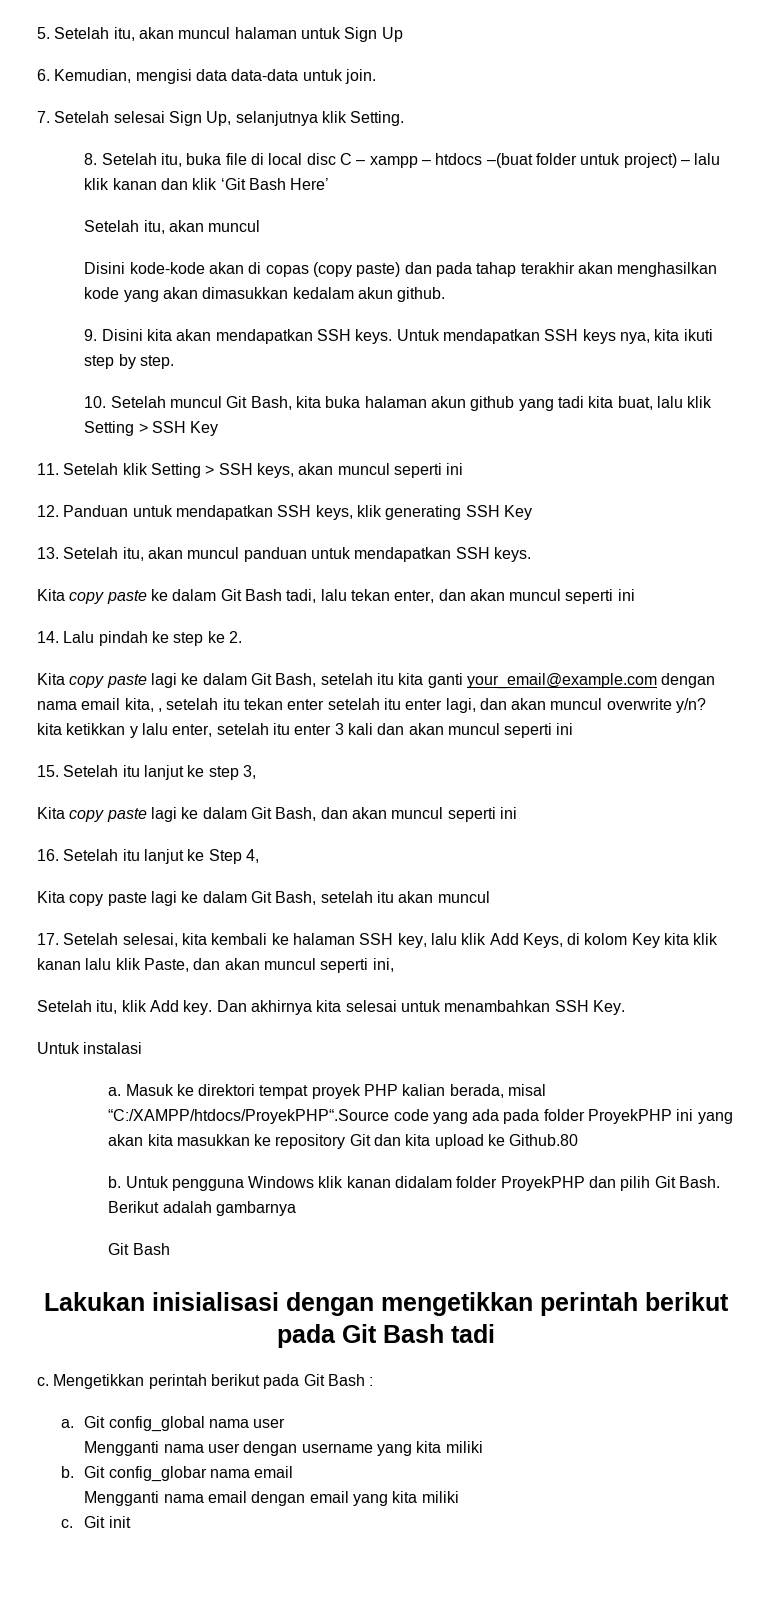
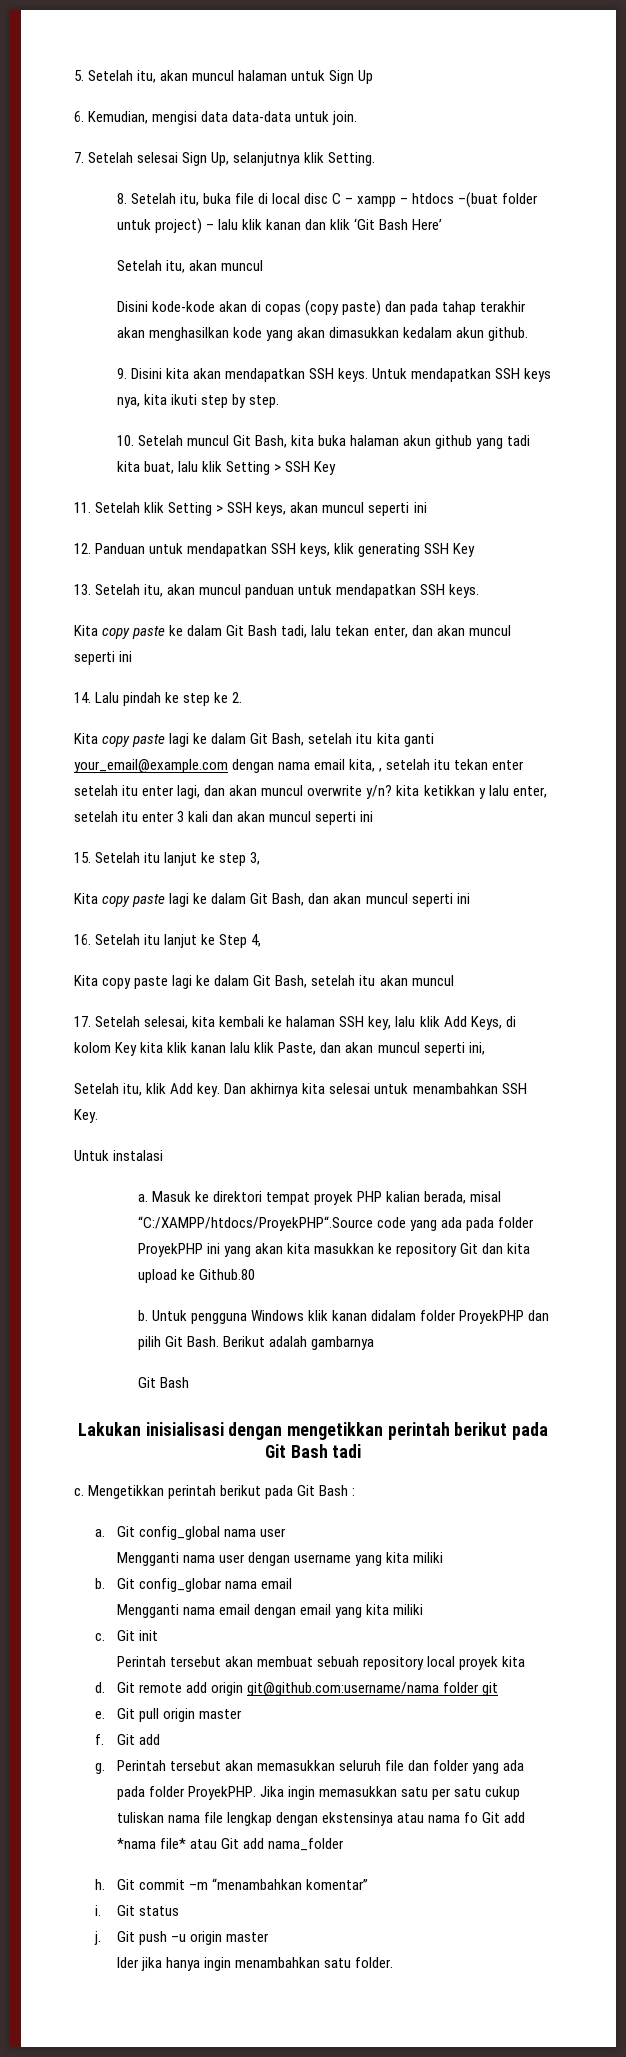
(131, 1522) none -> [116,1656,525,1670] [95,1682,498,1696] [95,1708,242,1722] [95,1734,160,1745] [95,1760,524,1774] [116,1786,520,1800] [116,1812,526,1826] [116,1838,344,1851] [95,1878,368,1890] [95,1905,179,1916] [94,1931,269,1945] [116,1957,393,1971] // Perintah tersebut akan membuat sebuah repository local proyek kita // d. Git remote add origin git@github.com:username/nama folder git // e. Git pull origin master // f. Git add // g. Perintah tersebut akan memasukkan seluruh file dan folder yang ada pada folder ProyekPHP. Jika ingin memasukkan satu per satu cukup tuliskan nama file lengkap dengan ekstensinya atau nama fo Git add *nama file* atau Git add nama_folder // h. Git commit –m “menambahkan komentar” // i. Git status // j. Git push –u origin master // lder jika hanya ingin menambahkan satu folder.

